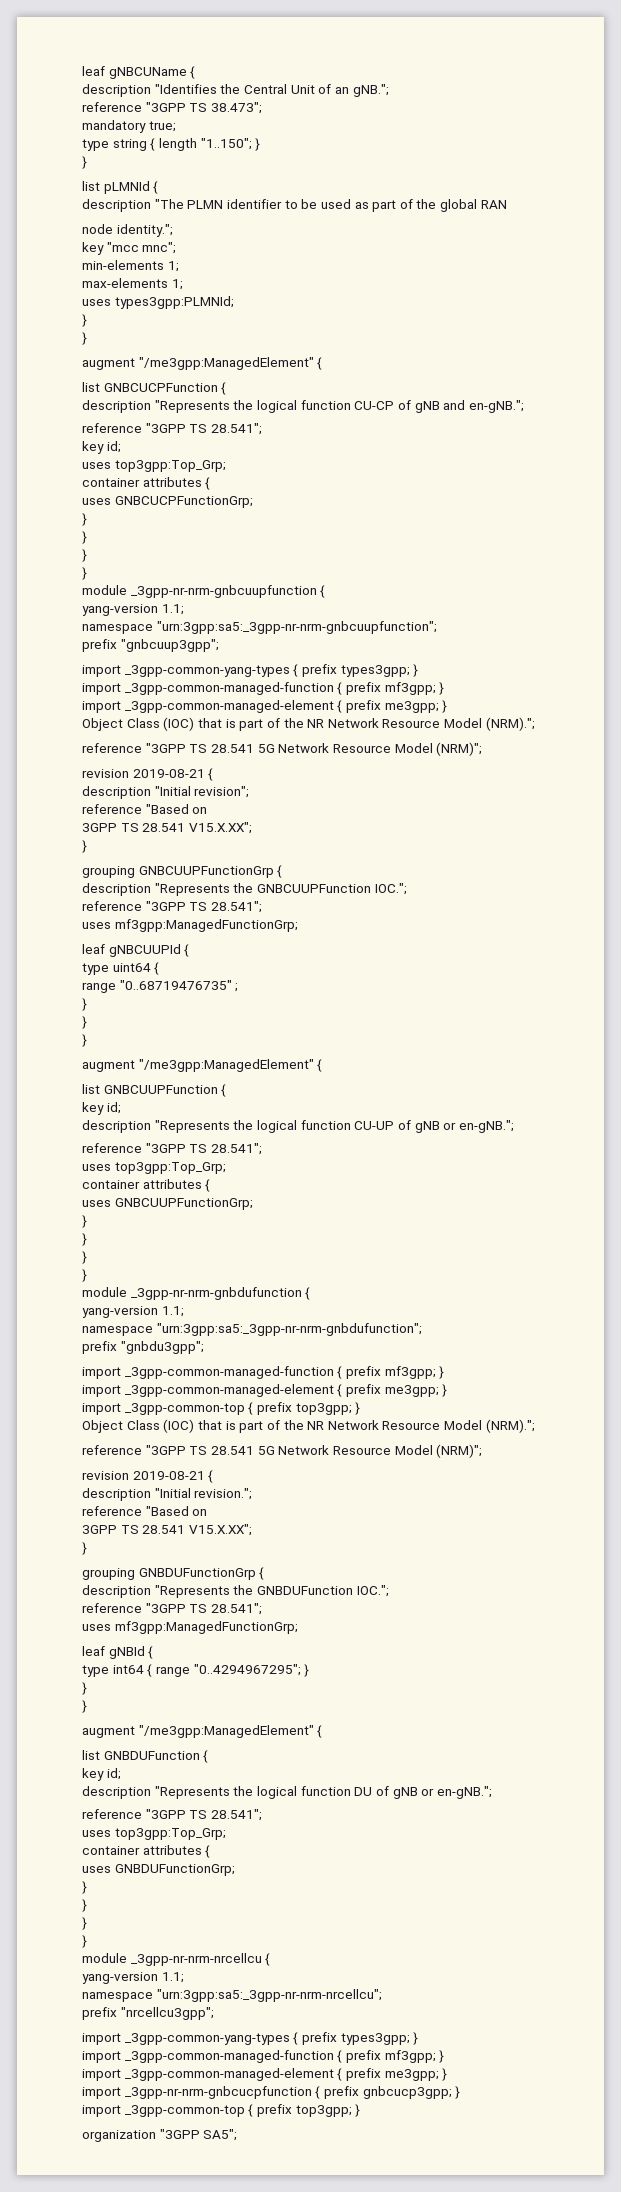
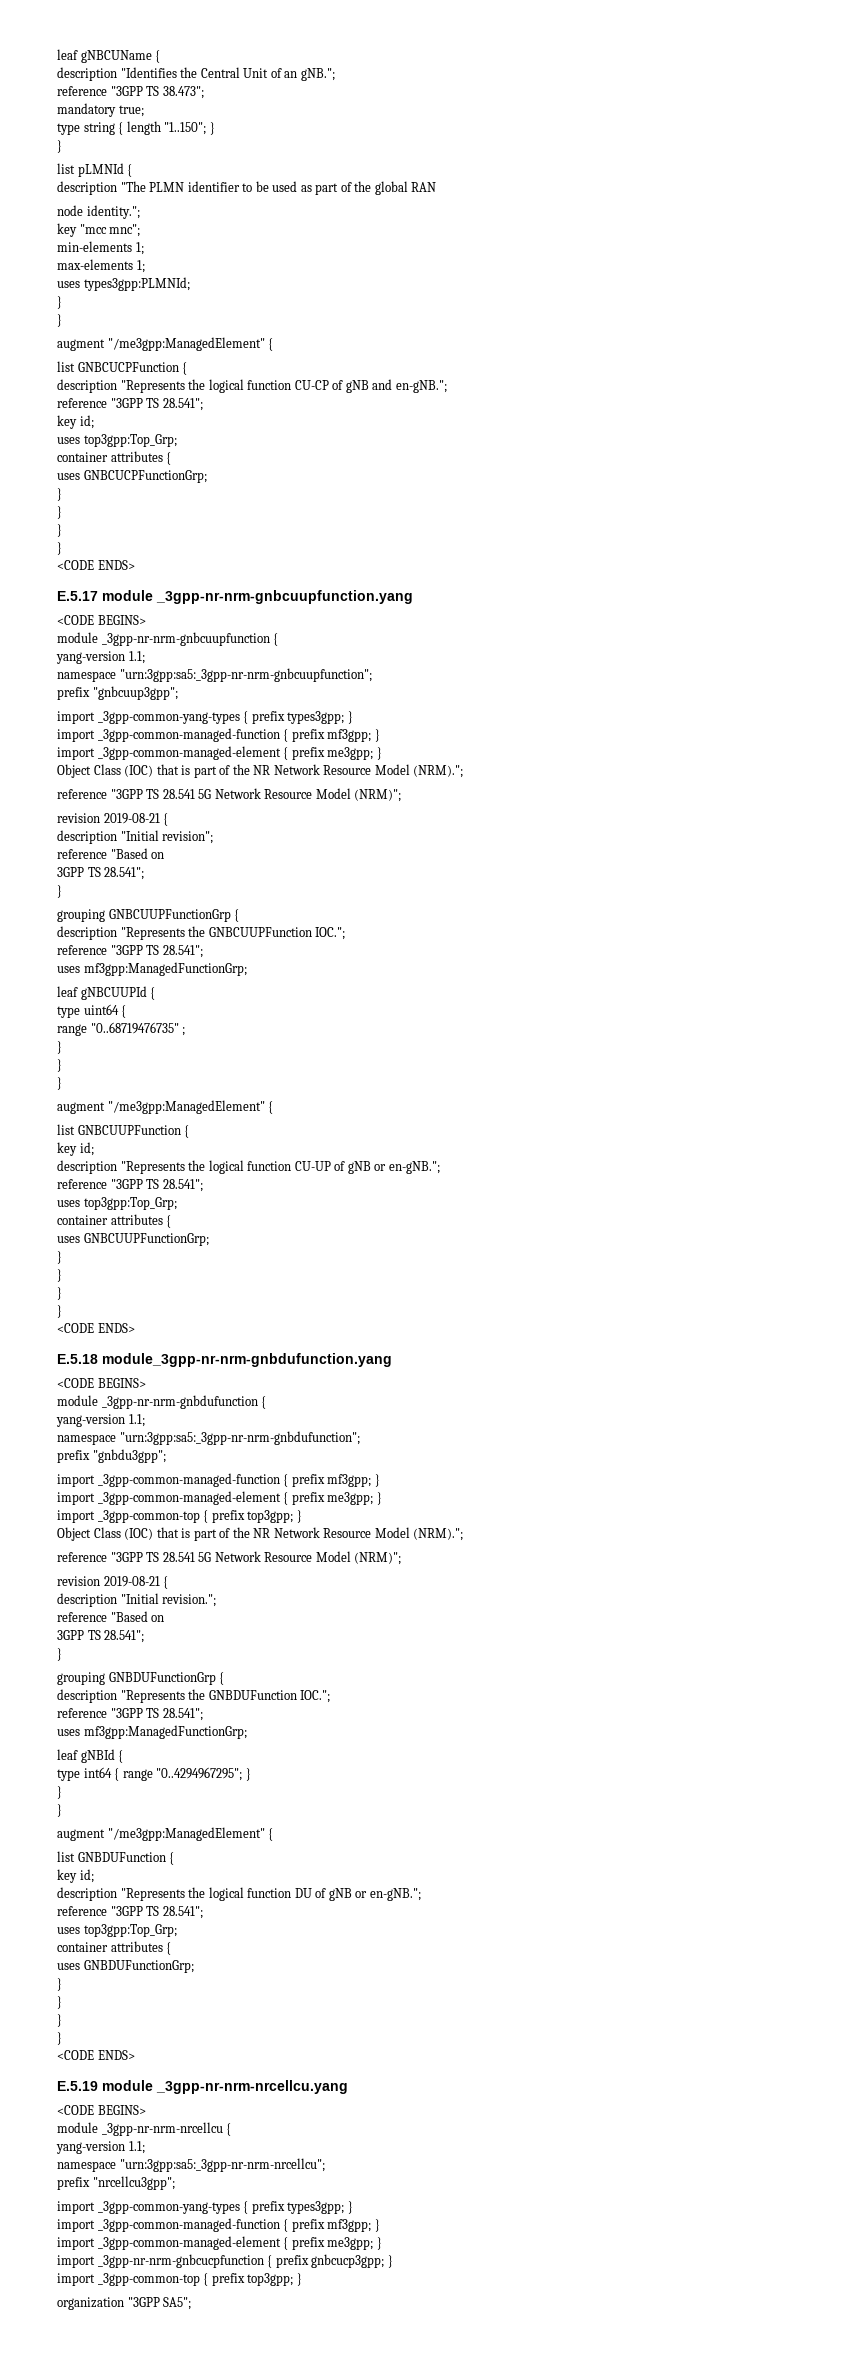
(87, 573) none -> [57,560,135,570] [57,590,413,604] [57,615,146,625] // <CODE ENDS> // E.5.17 module _3gpp-nr-nrm-gnbcuupfunction.yang // <CODE BEGINS>
[142,822,252,834] 28.541 V15.X.XX"; -> [104,867,145,880] 28.541";
(87, 1275) none -> [57,1323,135,1333] [57,1353,392,1367] [57,1378,146,1388] // <CODE ENDS> // E.5.18 module_3gpp-nr-nrm-gnbdufunction.yang // <CODE BEGINS>
[142,1524,252,1536] 28.541 V15.X.XX"; -> [104,1630,145,1643] 28.541";
(87, 1941) none -> [57,2050,135,2060] [57,2080,348,2094] [57,2105,146,2115] // <CODE ENDS> // E.5.19 module _3gpp-nr-nrm-nrcellcu.yang // <CODE BEGINS>

